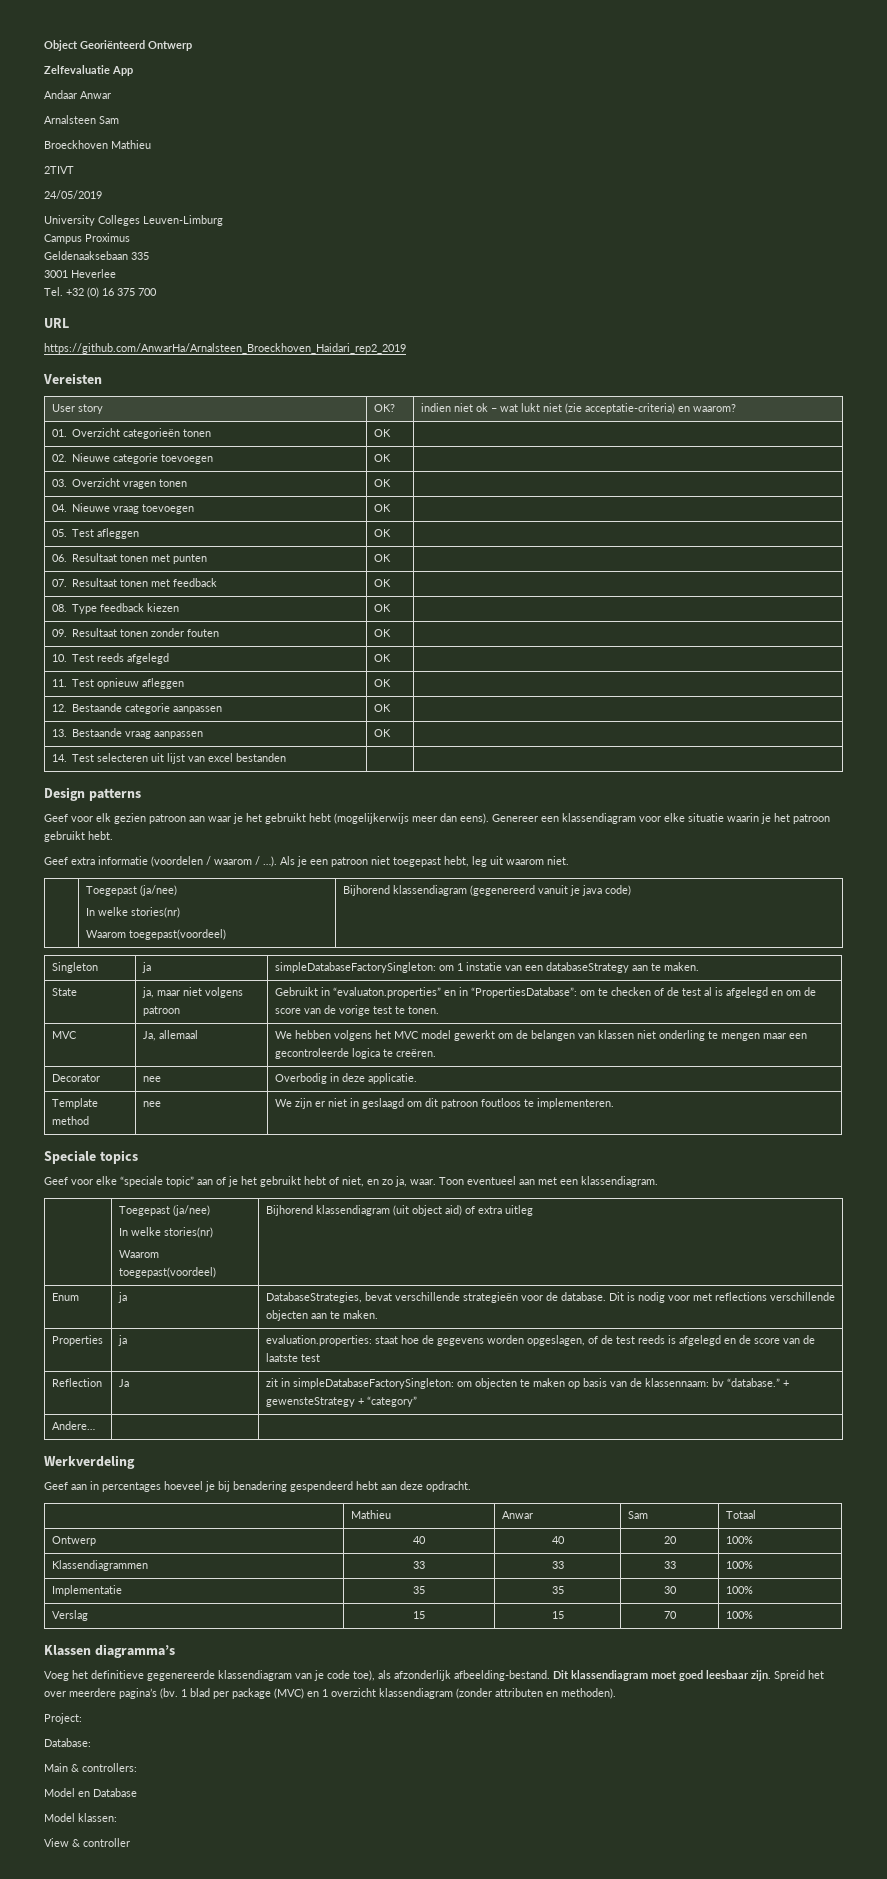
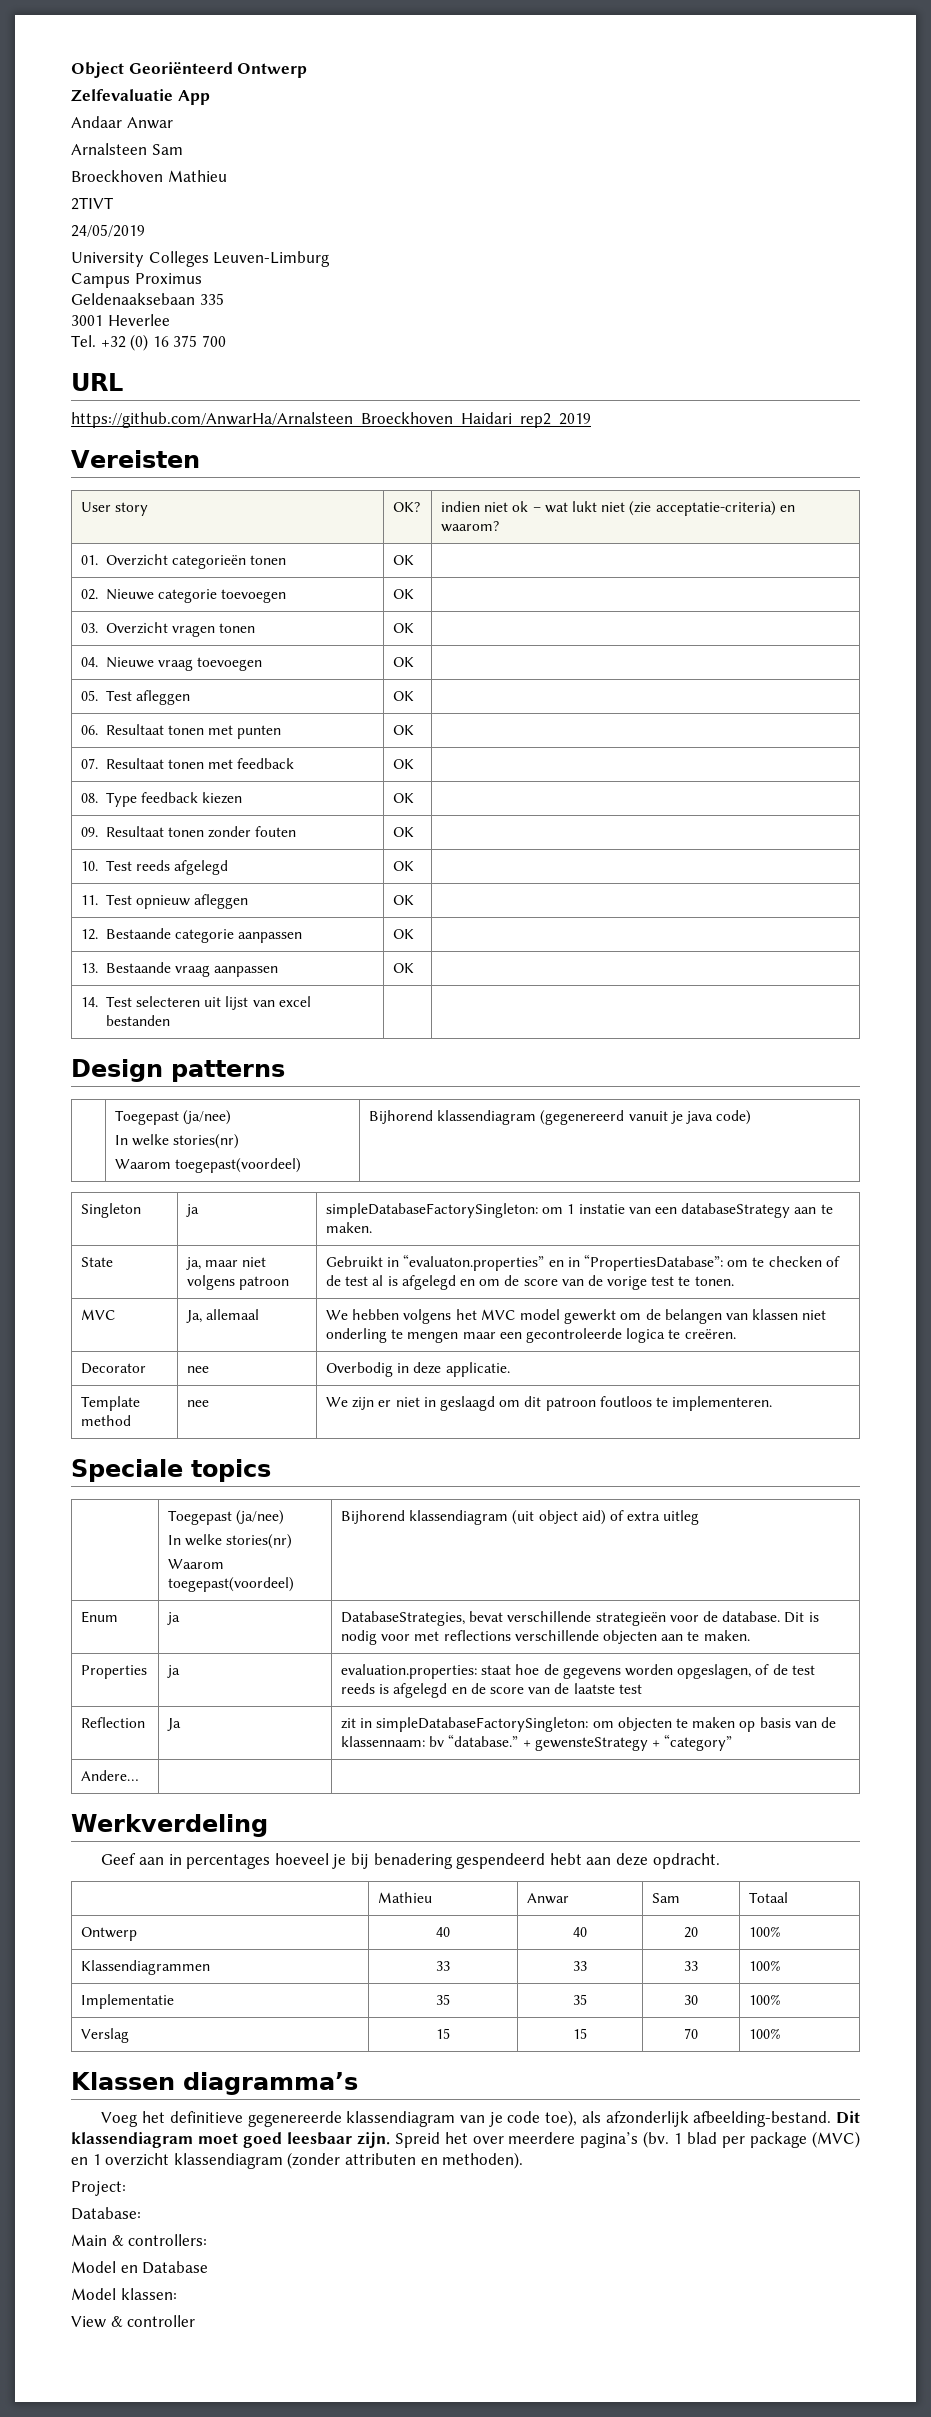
[44,813,830,824] [44,831,113,842] [44,856,569,867] // Geef voor elk gezien patroon aan waar je het gebruikt hebt (mogelijkerwijs meer dan eens). Genereer een klassendiagram voor elke situatie waarin je het patroon gebruikt hebt. // Geef extra informatie (voordelen / waarom / …). Als je een patroon niet toegepast hebt, leg uit waarom niet. -> (285, 1071) none
[44,1176,658,1187] // Geef voor elke “speciale topic” aan of je het gebruikt hebt of niet, en zo ja, waar. Toon eventueel aan met een klassendiagram. -> (271, 1470) none

